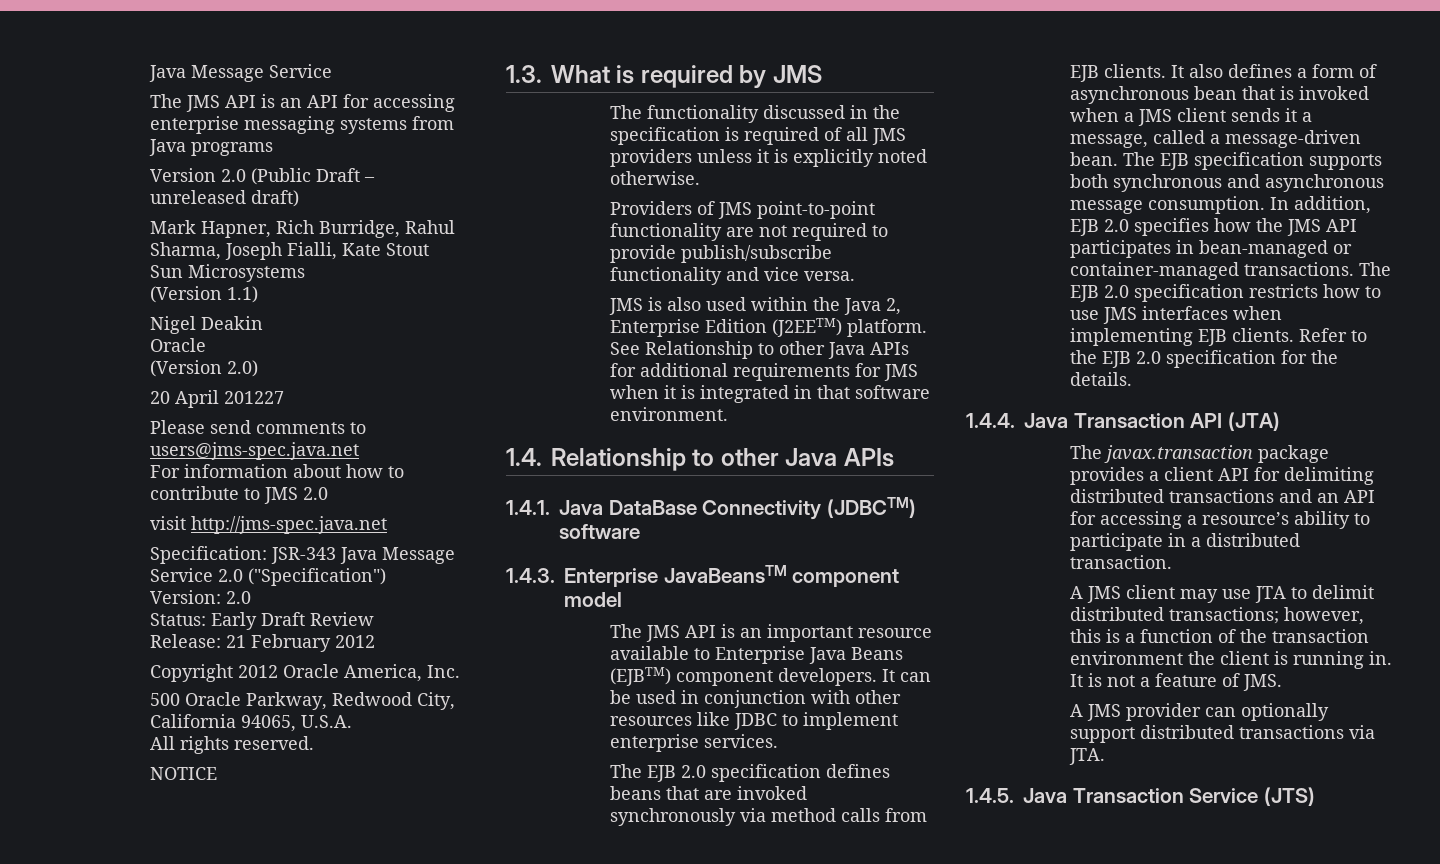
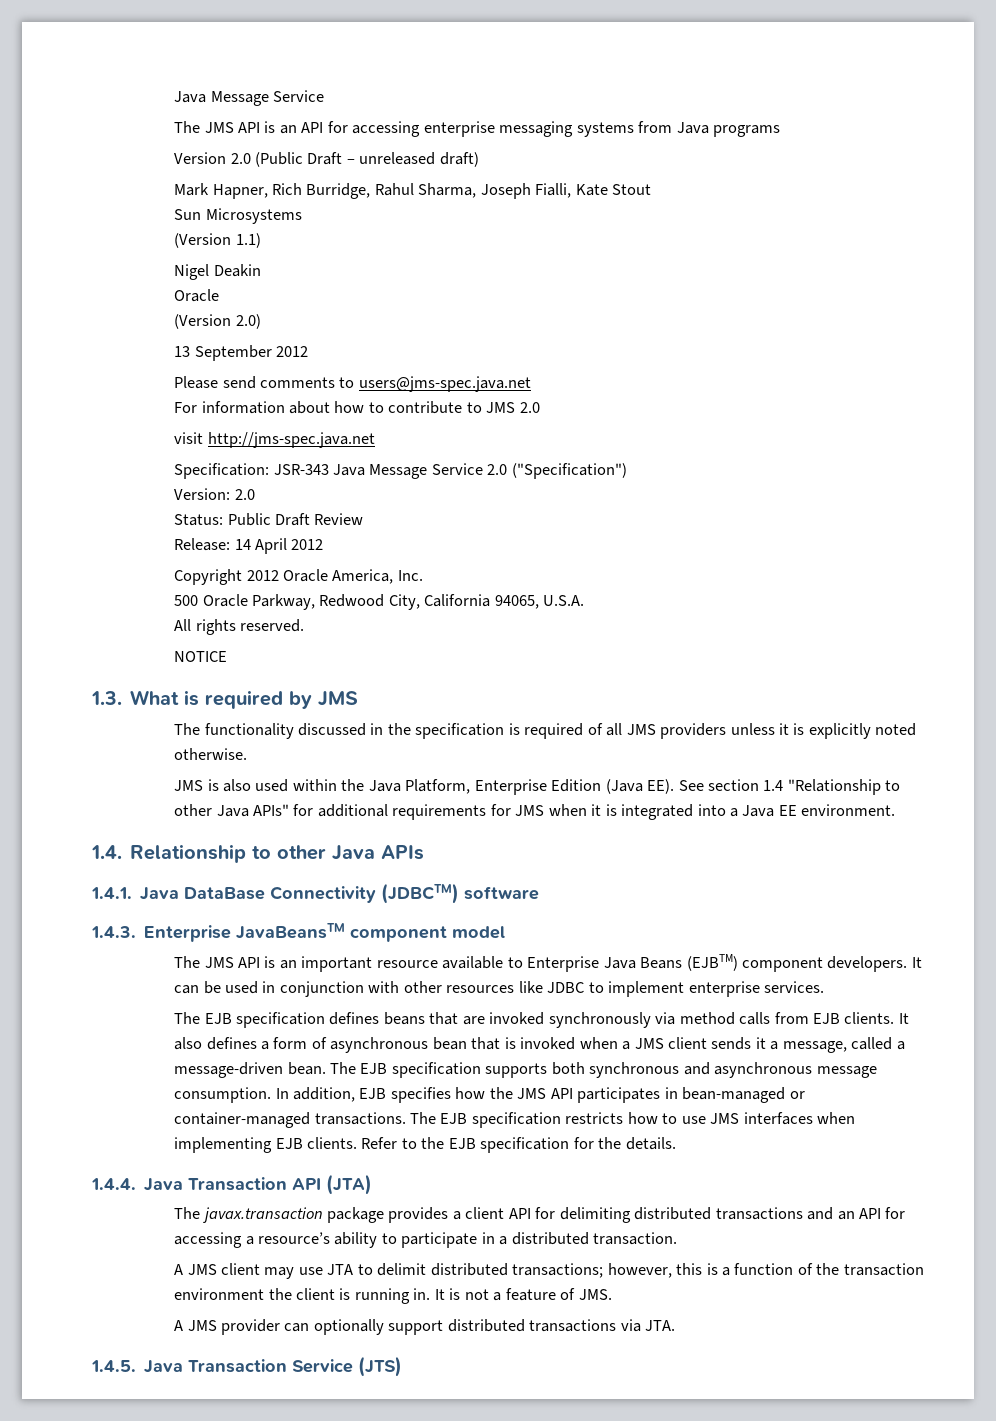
[150,390,285,408] 20 April 201227 -> [174,345,308,361] 13 September 2012
[211,612,258,630] Early -> [227,513,271,526] Public
[226,634,332,652] 21 February -> [234,538,287,554] 14 April
[610,201,876,219] [610,223,889,241] [610,245,833,263] [610,267,856,285] // Providers of JMS point-to-point functionality are not required to provide publish/subscribe functionality and vice versa. -> (248, 754) none
[886,298,902,315] 2, -> [405,779,471,794] Platform,
[772,318,928,337] [610,341,910,359] (J2EETM) platform. See Relationship to other Java APIs -> [605,779,901,795] [174,804,289,817] (Java EE). See section 1.4 "Relationship to other Java APIs"
[794,385,931,399] in that software -> [697,804,797,817] into a Java EE
[681,765,707,778] 2.0 -> (232, 1018) none
[1104,219,1130,232] 2.0 -> (387, 1093) none
[1104,285,1130,298] 2.0 -> (468, 1118) none
[1136,351,1162,364] 2.0 -> (476, 1143) none

